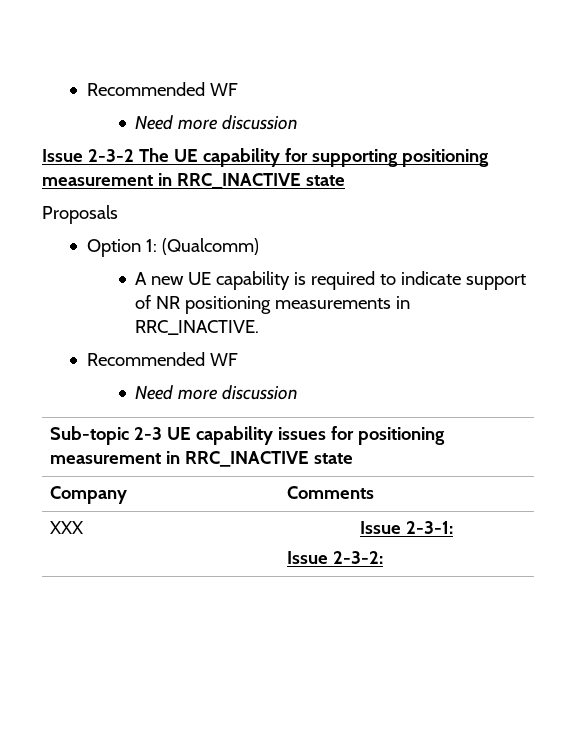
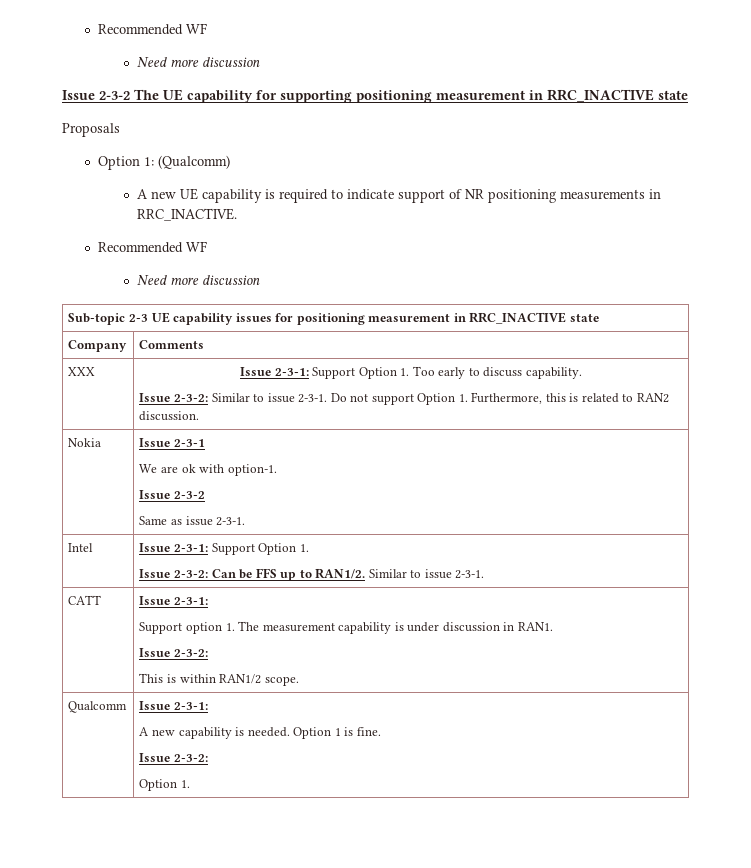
[287,551,384,564] // Issue 2-3-2: -> [312,366,582,379] [139,392,669,405] [139,411,200,421] [68,438,102,447] [139,438,205,447] [139,464,277,476] [139,490,205,499] [139,516,246,526] [68,543,94,552] [139,543,309,555] [139,568,485,581] [68,595,102,605] [139,596,208,605] [139,621,553,634] [139,648,208,657] [139,673,299,686] [68,701,128,713] [139,701,208,710] [139,727,381,739] [139,753,208,762] [139,779,190,791] Support Option 1. Too early to discuss capability. // Issue 2-3-2: Similar to issue 2-3-1. Do not support Option 1. Furthermore, this is related to RAN2 discussion. // Nokia | Issue 2-3-1 // We are ok with option-1. // Issue 2-3-2 // Same as issue 2-3-1. // Intel | Issue 2-3-1: Support Option 1. // Issue 2-3-2: Can be FFS up to RAN1/2. Similar to issue 2-3-1. // CATT | Issue 2-3-1: // Support option 1. The measurement capability is under discussion in RAN1. // Issue 2-3-2: // This is within RAN1/2 scope. // Qualcomm | Issue 2-3-1: // A new capability is needed. Option 1 is fine. // Issue 2-3-2: // Option 1.

